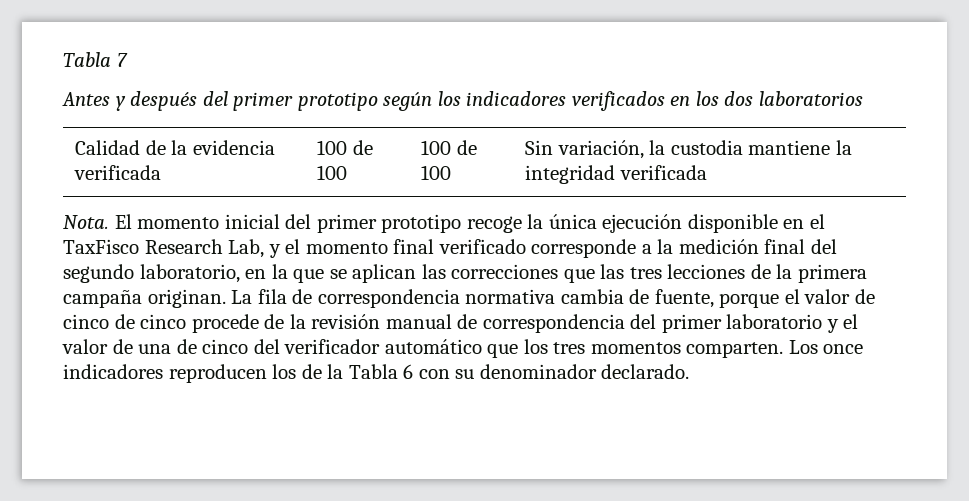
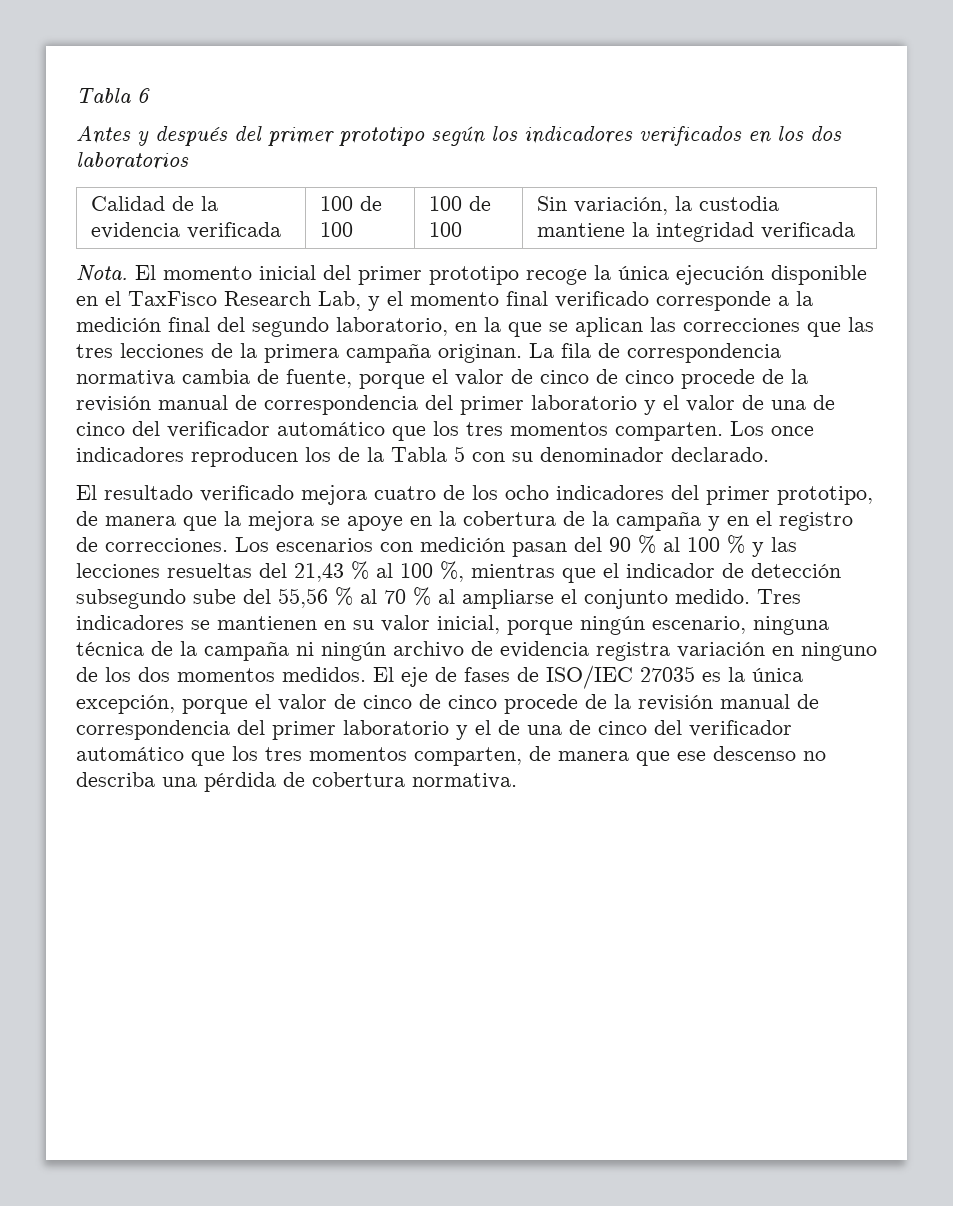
[63,52,128,67] Tabla 7 -> [76,88,150,104] Tabla 6
[403,364,414,379] 6 -> [454,446,465,462] 5
(690, 371) none -> [76,485,873,505] [76,511,853,531] [76,535,797,557] [76,561,841,583] [76,587,801,609] [76,615,829,635] [76,641,877,661] [76,665,803,689] [76,694,819,714] [76,720,792,740] [76,746,826,766] [76,772,517,792] // El resultado verificado mejora cuatro de los ocho indicadores del primer prototipo, de manera que la mejora se apoye en la cobertura de la campaña y en el registro de correcciones. Los escenarios con medición pasan del 90 % al 100 % y las lecciones resueltas del 21,43 % al 100 %, mientras que el indicador de detección subsegundo sube del 55,56 % al 70 % al ampliarse el conjunto medido. Tres indicadores se mantienen en su valor inicial, porque ningún escenario, ninguna técnica de la campaña ni ningún archivo de evidencia registra variación en ninguno de los dos momentos medidos. El eje de fases de ISO/IEC 27035 es la única excepción, porque el valor de cinco de cinco procede de la revisión manual de correspondencia del primer laboratorio y el de una de cinco del verificador automático que los tres momentos comparten, de manera que ese descenso no describa una pérdida de cobertura normativa.

